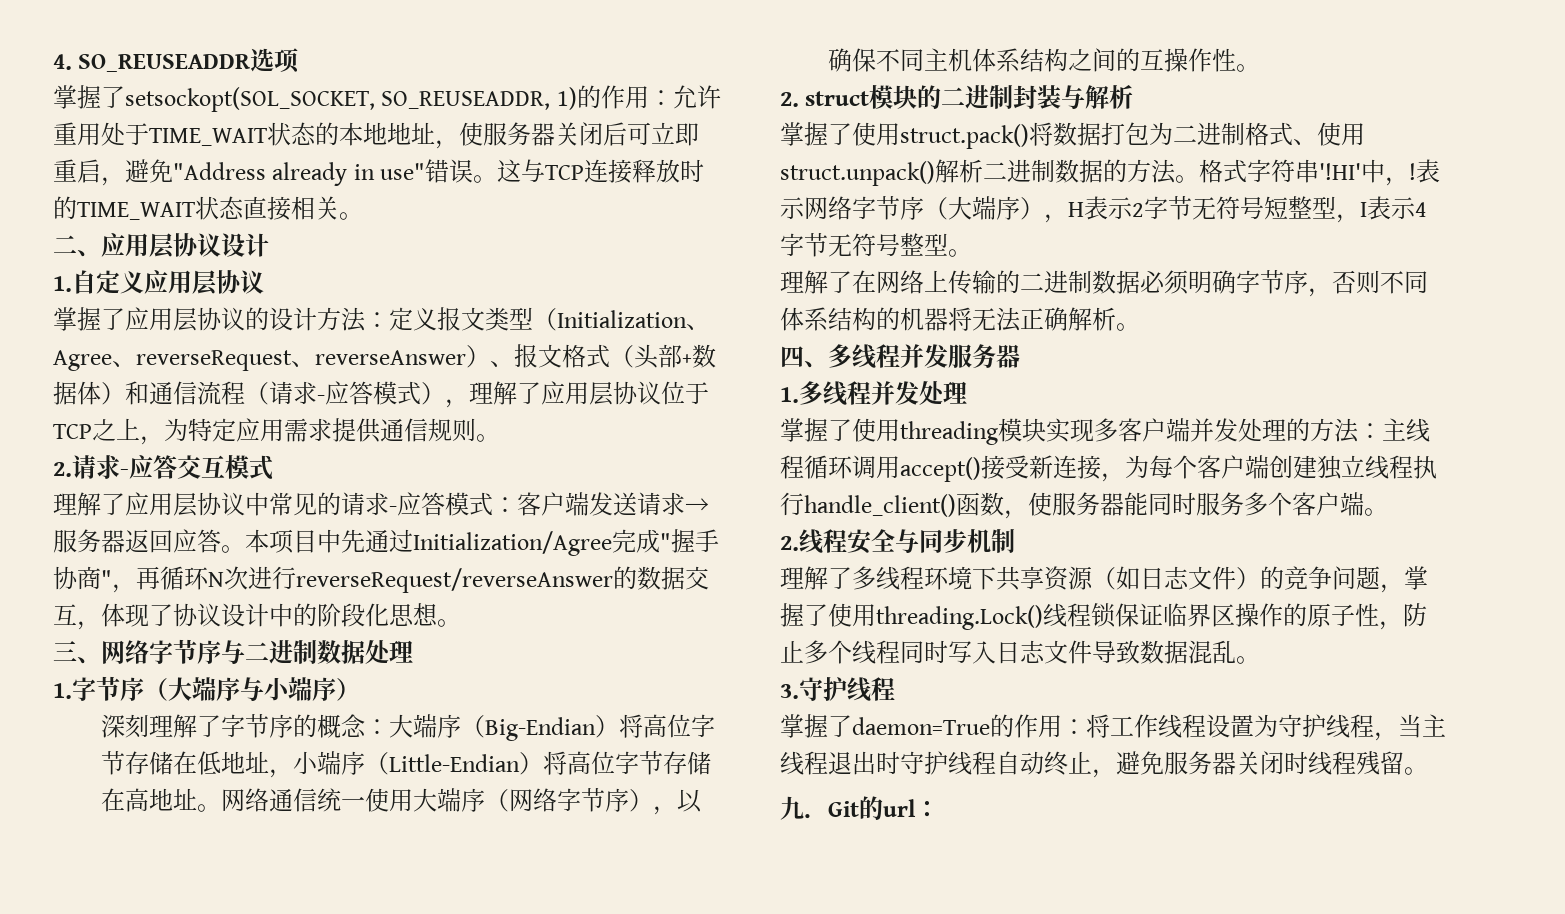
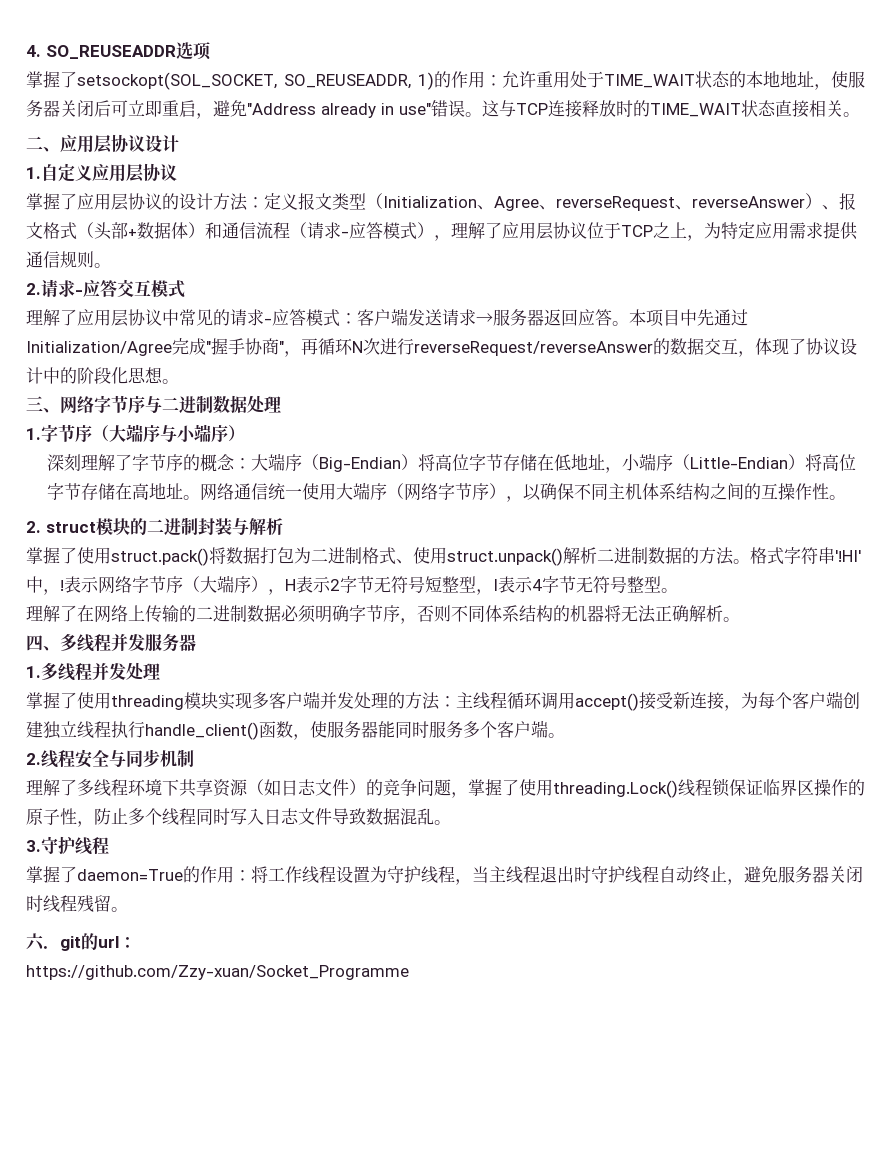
[780,796,859,820] 九．Git -> [26,933,81,951] 六．git
(939, 809) none -> [26,965,409,980] // https://github.com/Zzy-xuan/Socket_Programme

